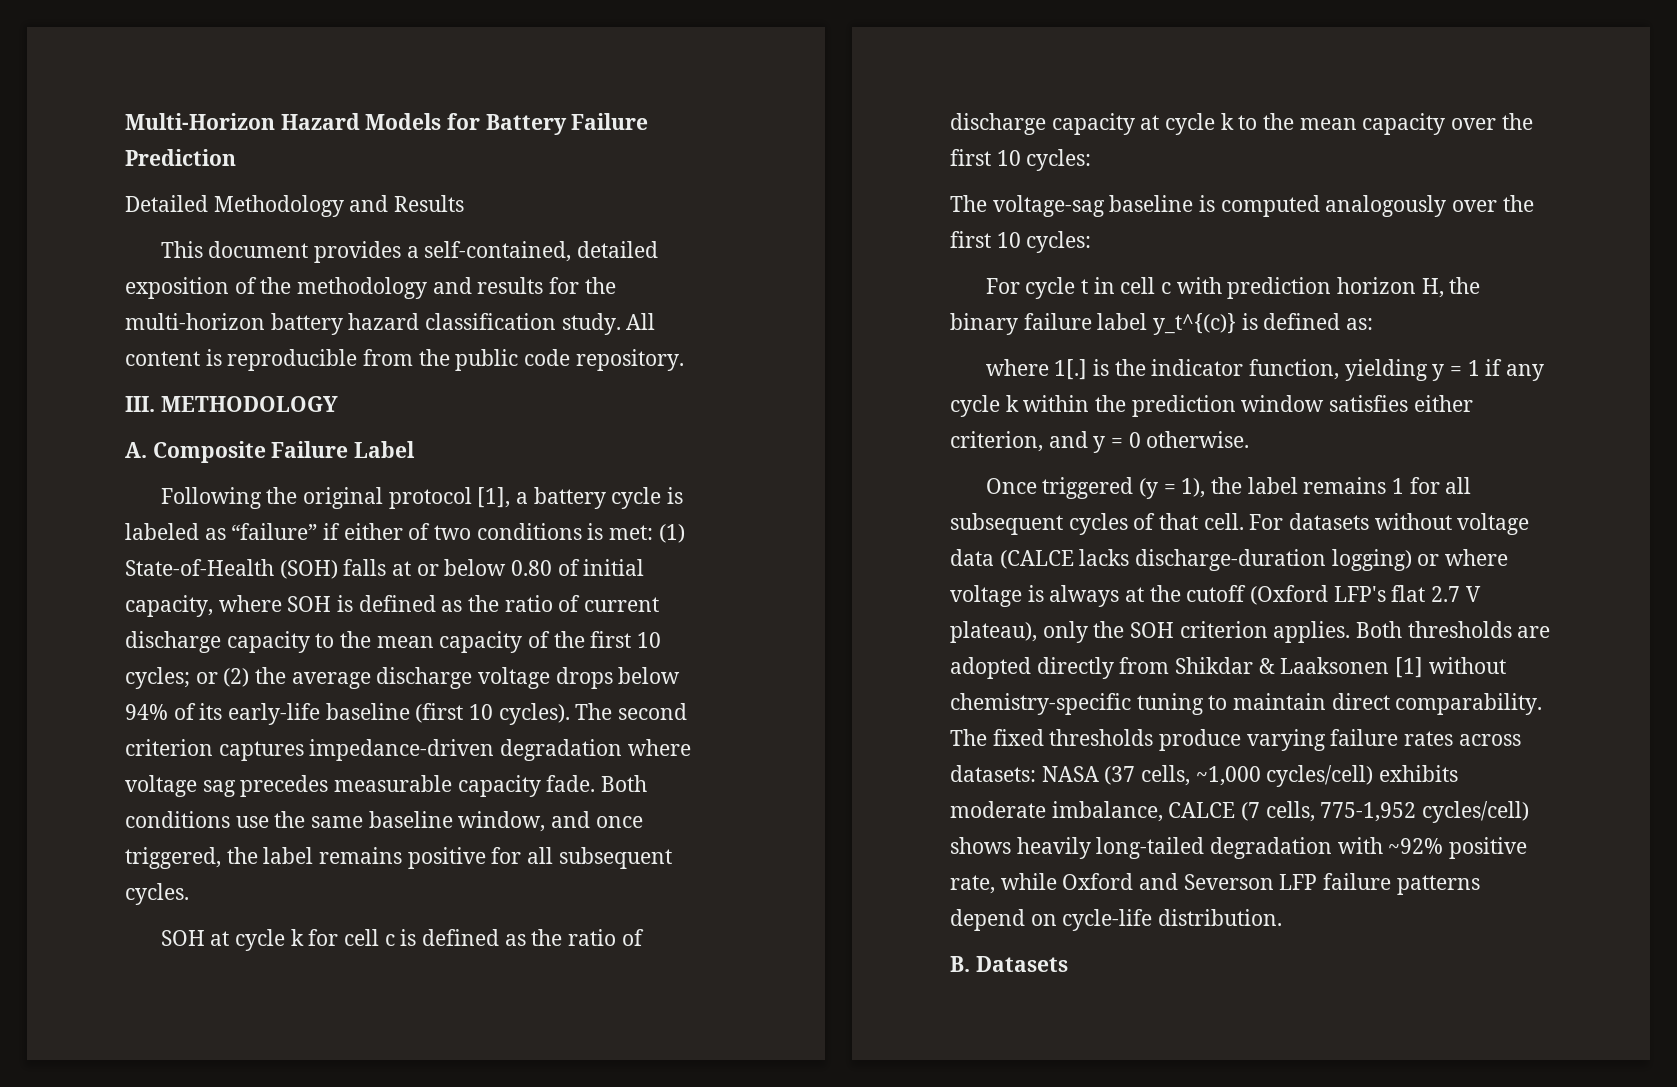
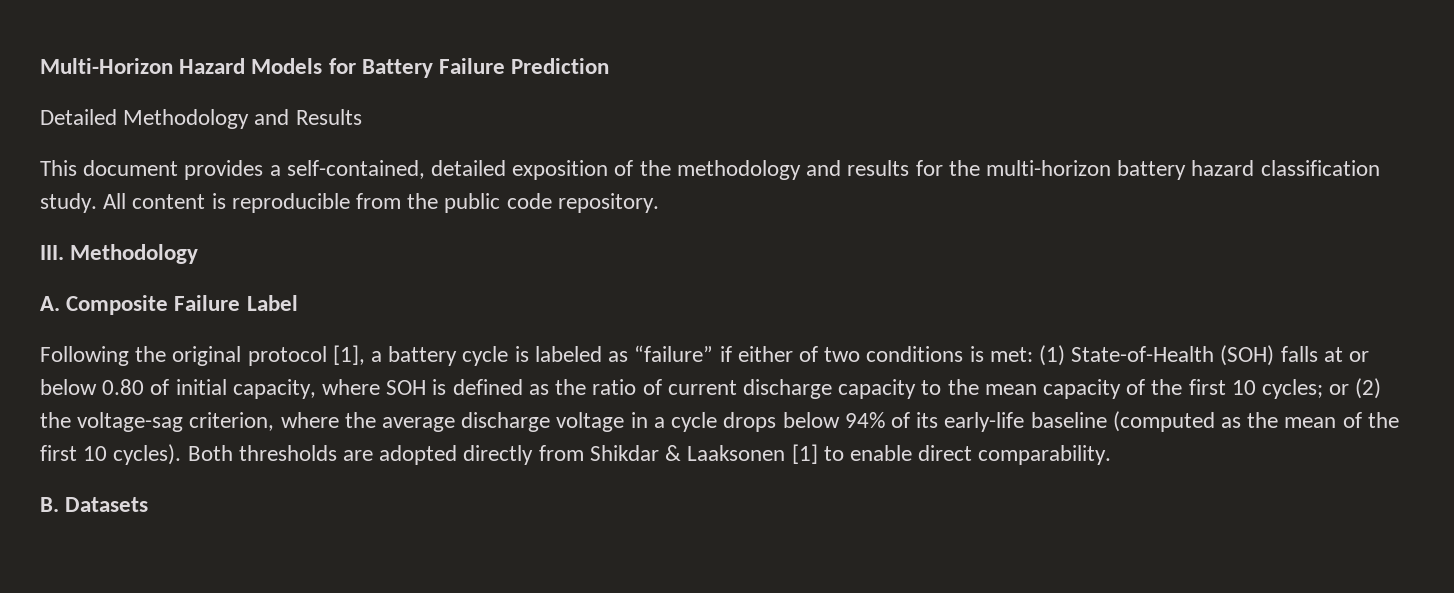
[160,396,338,412] METHODOLOGY -> [70,244,199,264] Methodology
[291,667,551,689] average discharge voltage -> [77,412,718,432] voltage-sag criterion, where the average discharge voltage in a cycle
[415,703,688,725] [125,739,691,761] [125,775,648,797] [125,811,643,832] [125,847,672,869] [125,883,189,905] [160,929,644,951] [950,113,1533,135] [950,149,1092,171] [950,195,1534,217] [950,231,1092,253] [985,277,1481,299] [950,313,1374,335] [985,359,1544,381] [950,395,1473,417] [950,431,1250,453] [985,477,1472,499] [950,513,1530,535] [950,549,1509,571] [950,585,1481,607] [950,621,1351,643] (first 10 cycles). The second criterion captures impedance-driven degradation where voltage sag precedes measurable capacity fade. Both conditions use the same baseline window, and once triggered, the label remains positive for all subsequent cycles. // SOH at cycle k for cell c is defined as the ratio of discharge capacity at cycle k to the mean capacity over the first 10 cycles: // The voltage-sag baseline is computed analogously over the first 10 cycles: // For cycle t in cell c with prediction horizon H, the binary failure label y_t^{(c)} is defined as: // where 1[.] is the indicator function, yielding y = 1 if any cycle k within the prediction window satisfies either criterion, and y = 0 otherwise. // Once triggered (y = 1), the label remains 1 for all subsequent cycles of that cell. For datasets without voltage data (CALCE lacks discharge-duration logging) or where voltage is always at the cutoff (Oxford LFP's flat 2.7 V plateau), only the SOH criterion applies. -> [1112,411,1399,432] [40,444,182,465] (computed as the mean of the first 10 cycles).
[1428,657,1506,674] [950,693,1543,715] [950,729,1521,751] [950,765,1459,787] [950,801,1530,823] [950,837,1528,859] [950,873,1480,895] [950,909,1283,931] without chemistry-specific tuning to maintain direct comparability. The fixed thresholds produce varying failure rates across datasets: NASA (37 cells, ~1,000 cycles/cell) exhibits moderate imbalance, CALCE (7 cells, 775-1,952 cycles/cell) shows heavily long-tailed degradation with ~92% positive rate, while Oxford and Severson LFP failure patterns depend on cycle-life distribution. -> [823,445,1112,465] to enable direct comparability.

